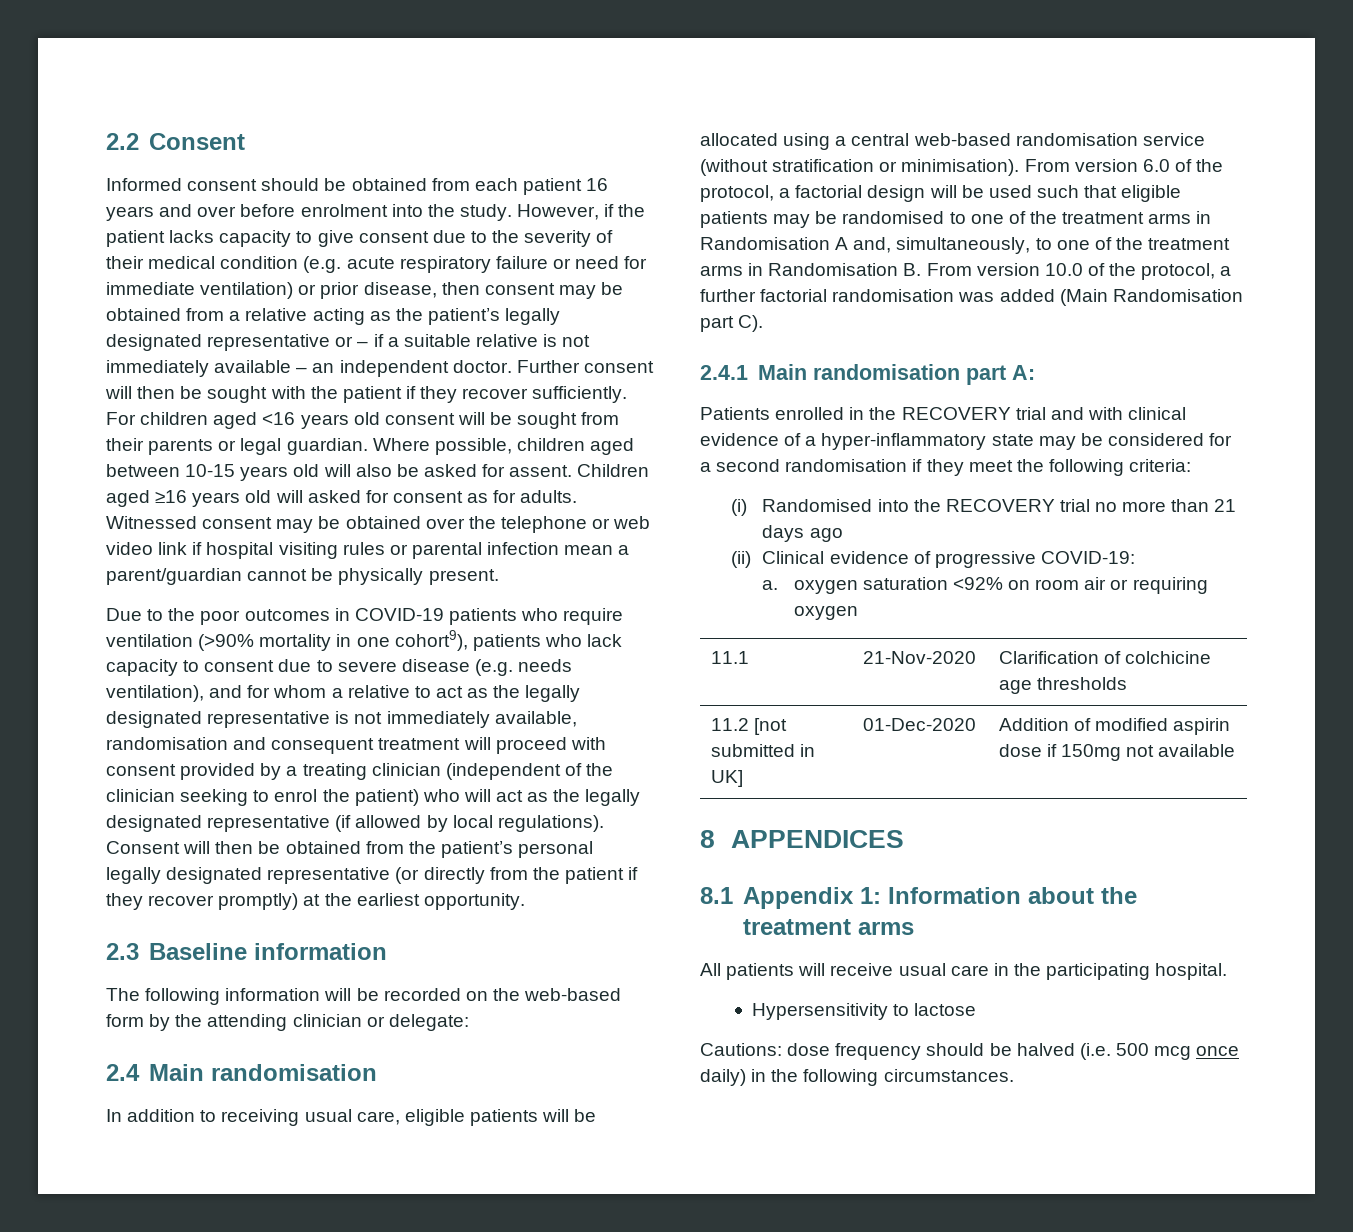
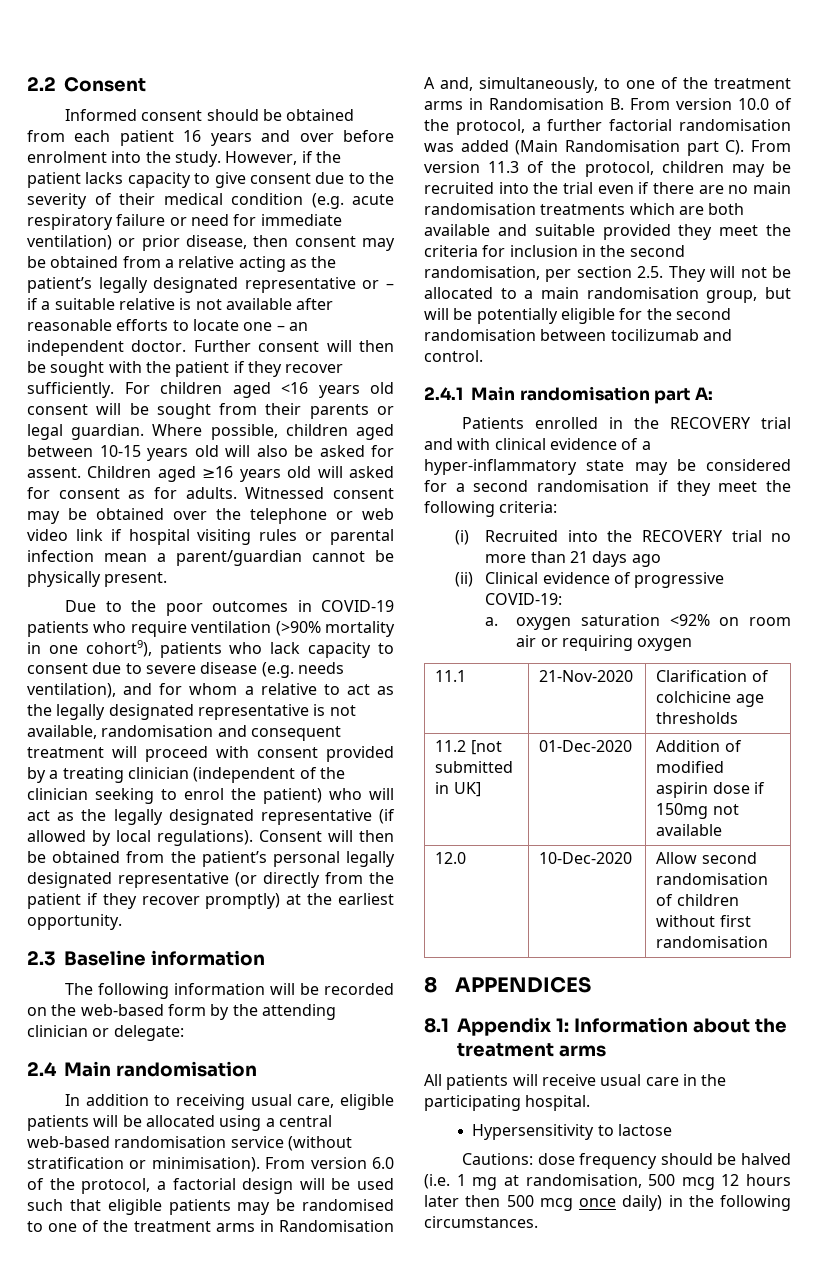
[106,360,292,377] immediately available -> [225,298,334,310] [27,319,273,331] available after reasonable efforts to locate one
[386,711,490,728] immediately -> (356, 710) none
(764, 323) none -> [751,140,791,152] [424,161,791,177] [424,182,791,194] [424,203,745,215] [424,224,791,240] [424,245,685,257] [424,266,791,282] [424,287,791,303] [424,308,731,324] [424,329,732,341] [424,350,483,362] From version 11.3 of the protocol, children may be recruited into the trial even if there are no main randomisation treatments which are both available and suitable provided they meet the criteria for inclusion in the second randomisation, per section 2.5. They will not be allocated to a main randomisation group, but will be potentially eligible for the second randomisation between tocilizumab and control.
[762,499,873,512] Randomised -> [485,530,559,542] Recruited
(1236, 750) none -> [435,852,467,864] [539,852,633,864] [656,852,757,864] [656,873,769,885] [656,894,739,906] [656,915,751,927] [656,936,769,948] // 12.0 | 10-Dec-2020 | Allow second randomisation of children without first randomisation
(1111, 1051) none -> [456,1174,791,1190] [424,1195,501,1207] 1 mg at randomisation, 500 mcg 12 hours later then

